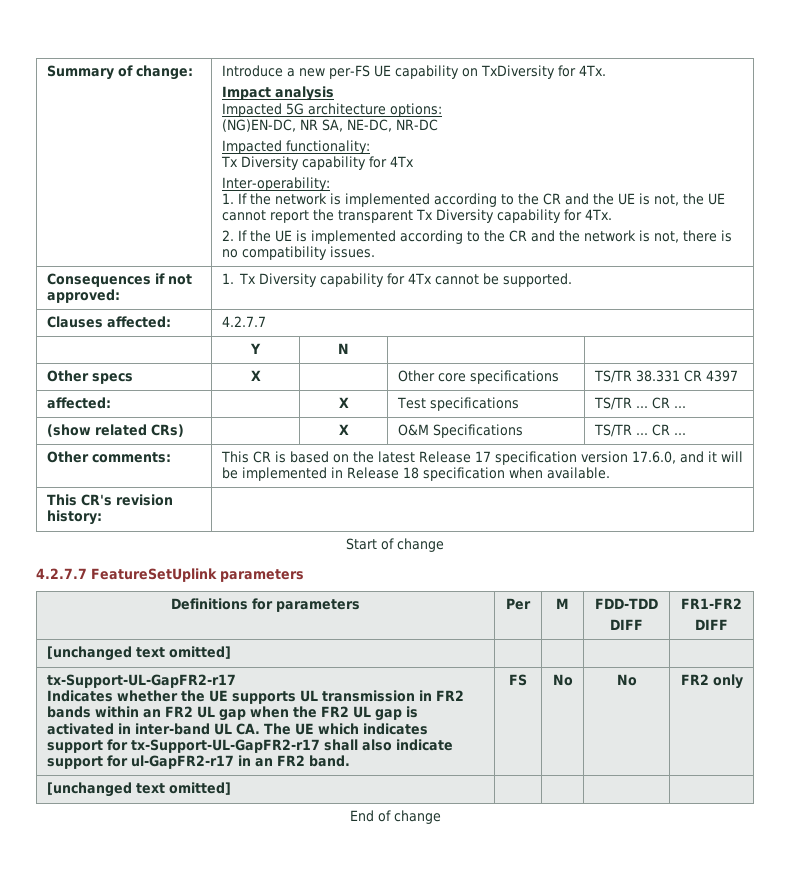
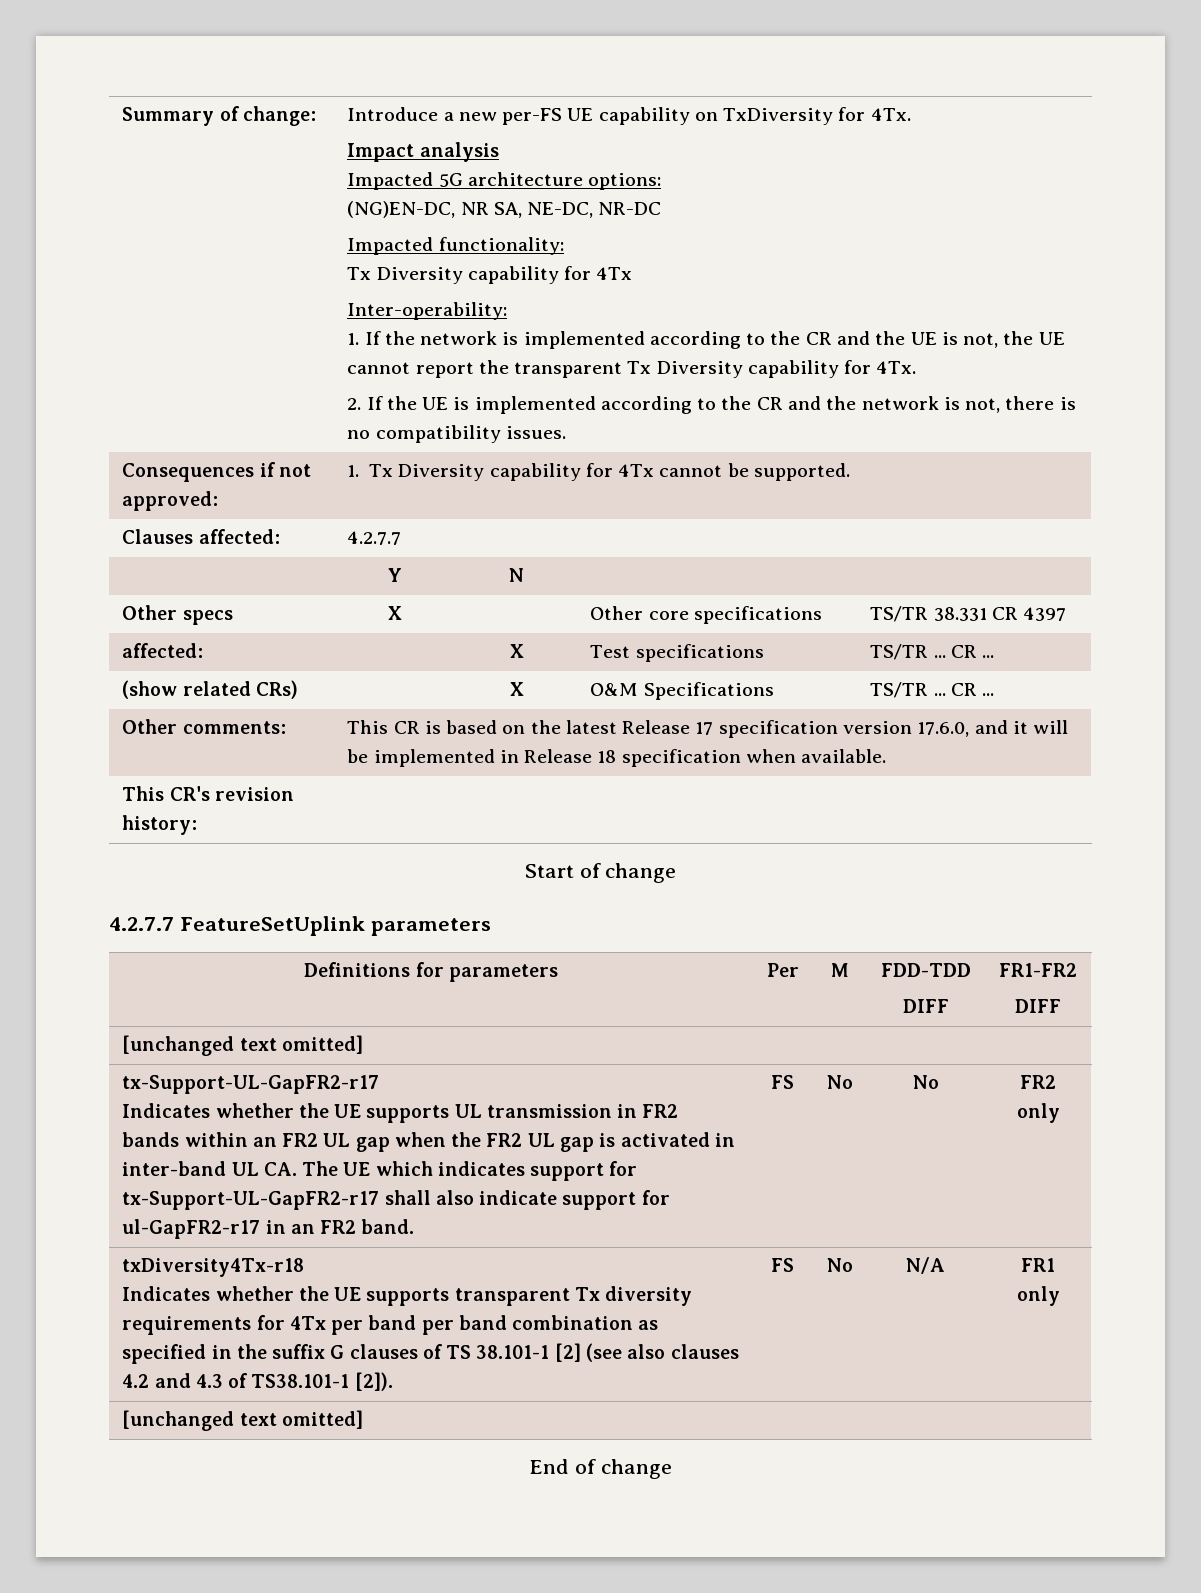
(743, 681) none -> [122,1258,305,1277] [122,1286,693,1306] [122,1315,659,1335] [122,1343,739,1364] [122,1372,393,1391] [771,1258,794,1272] [826,1258,853,1272] [906,1257,945,1274] [1021,1258,1055,1272] [1016,1286,1060,1306] // txDiversity4Tx-r18 // Indicates whether the UE supports transparent Tx diversity requirements for 4Tx per band per band combination as specified in the suffix G clauses of TS 38.101-1 [2] (see also clauses 4.2 and 4.3 of TS38.101-1 [2]). | FS | No | N/A | FR1 only

